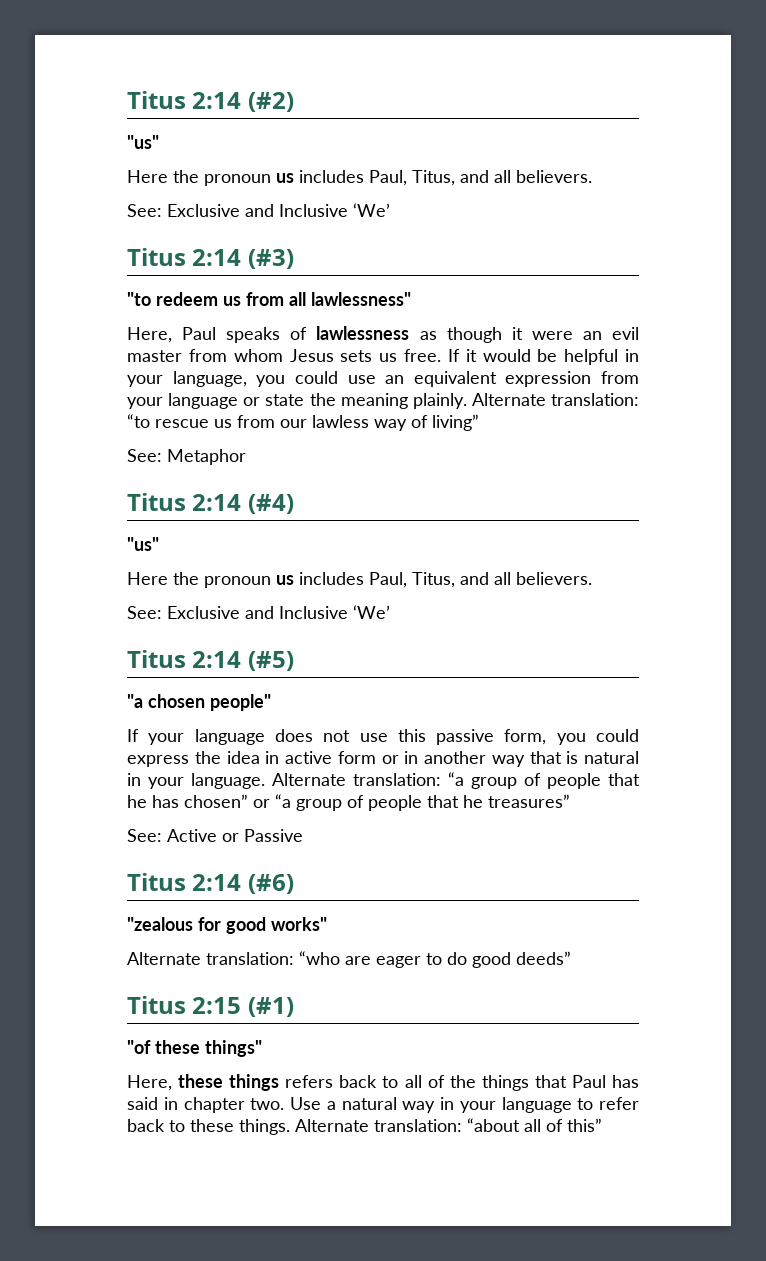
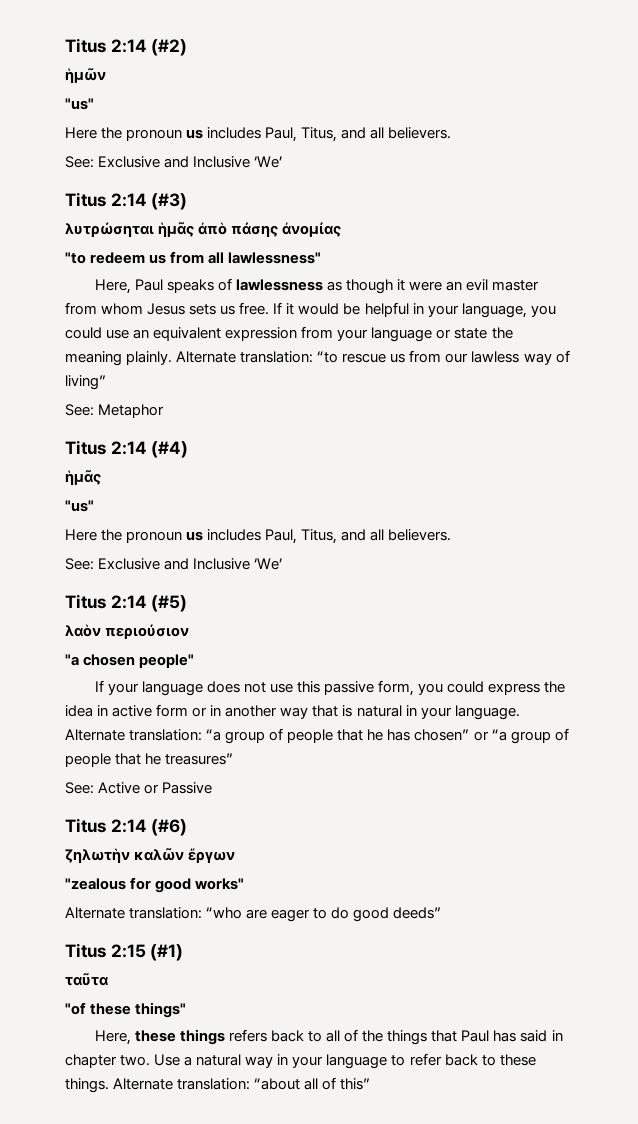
(294, 102) none -> [65,68,106,83] // ἡμῶν
(294, 259) none -> [65,222,342,237] // λυτρώσηται ἡμᾶς ἀπὸ πάσης ἀνομίας
(294, 504) none -> [65,470,101,485] // ἡμᾶς
(294, 661) none -> [65,624,190,639] // λαὸν περιούσιον
(294, 884) none -> [65,848,236,863] // ζηλωτὴν καλῶν ἔργων
(294, 1007) none -> [65,973,108,986] // ταῦτα

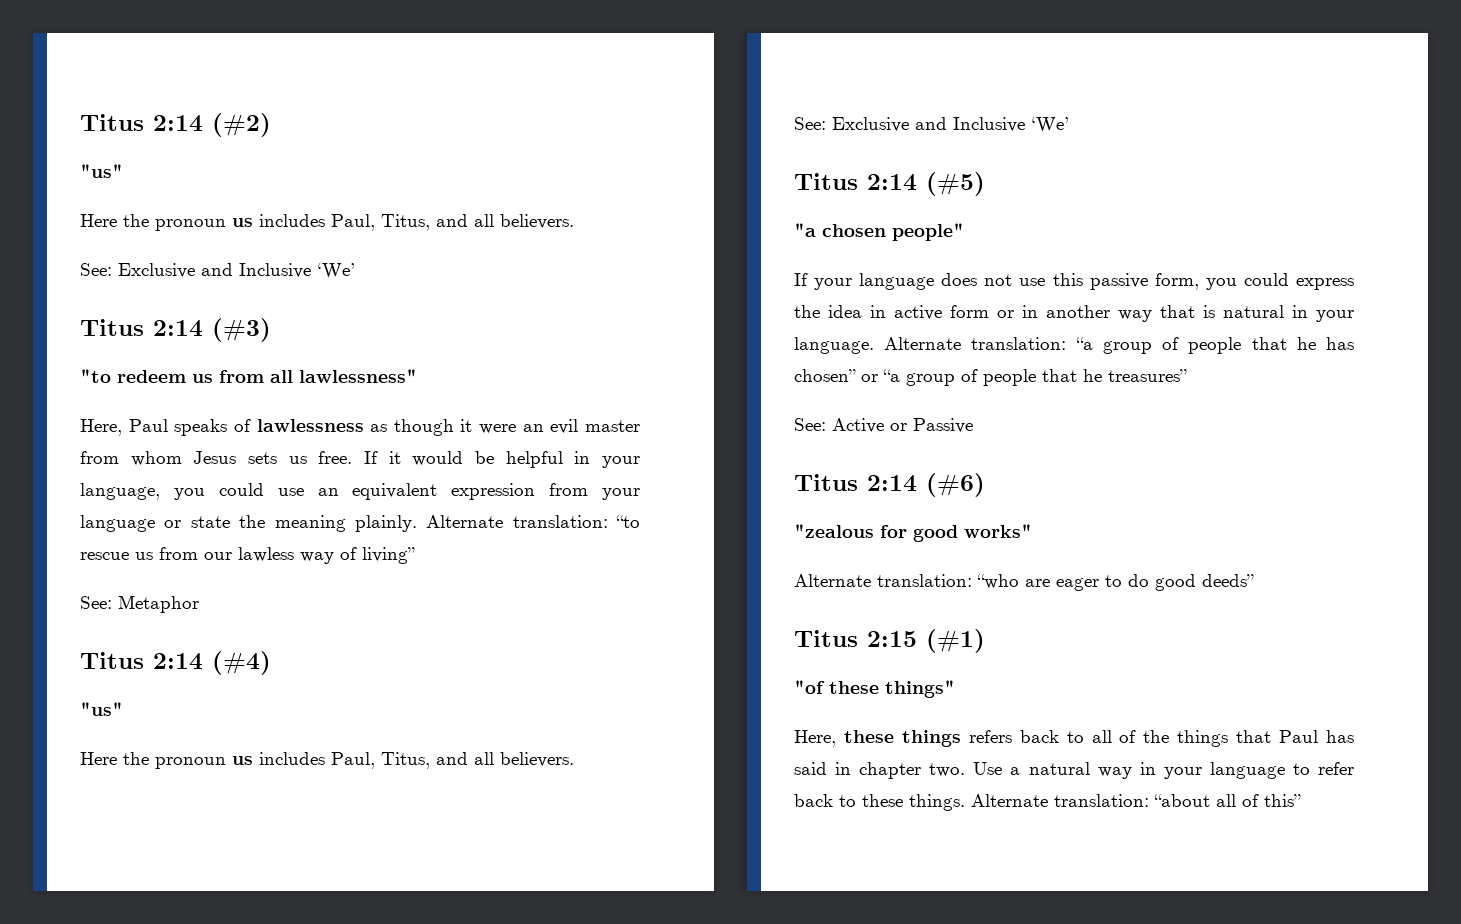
[65,68,106,83] // ἡμῶν -> (271, 125) none
[65,222,342,237] // λυτρώσηται ἡμᾶς ἀπὸ πάσης ἀνομίας -> (271, 330) none
[65,470,101,485] // ἡμᾶς -> (271, 663) none
[65,624,190,639] // λαὸν περιούσιον -> (985, 184) none
[65,848,236,863] // ζηλωτὴν καλῶν ἔργων -> (985, 485) none
[65,973,108,986] // ταῦτα -> (985, 641) none

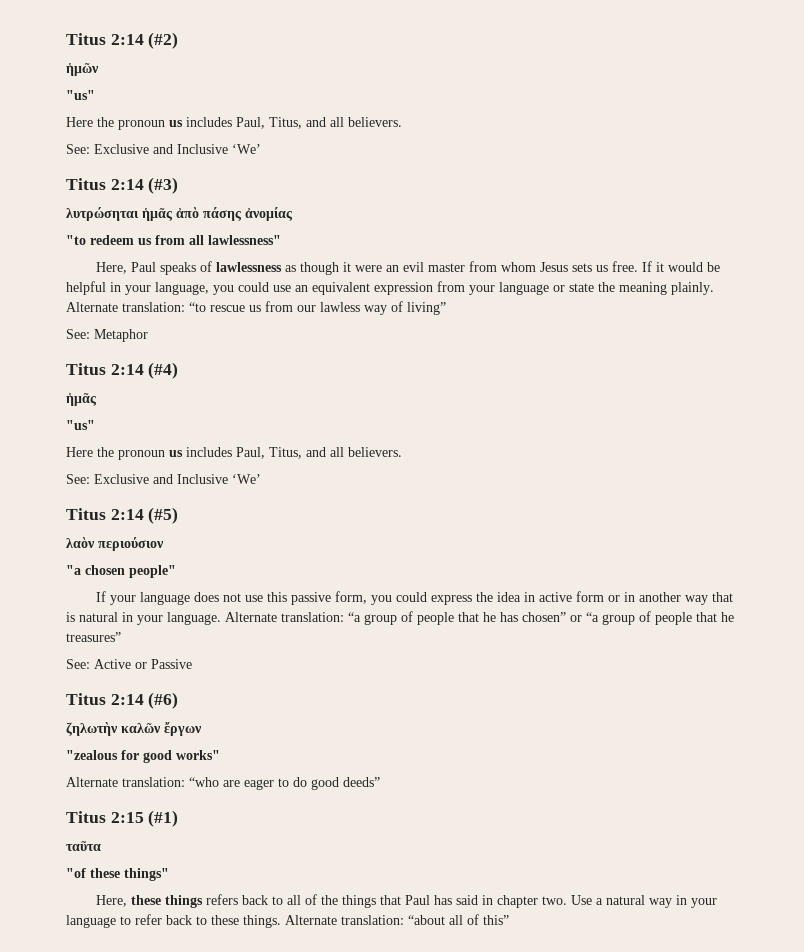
(271, 125) none -> [66,63,99,76] // ἡμῶν
(271, 330) none -> [66,207,293,221] // λυτρώσηται ἡμᾶς ἀπὸ πάσης ἀνομίας
(271, 663) none -> [66,393,97,406] // ἡμᾶς
(985, 184) none -> [66,537,164,551] // λαὸν περιούσιον
(985, 485) none -> [66,722,202,736] // ζηλωτὴν καλῶν ἔργων
(985, 641) none -> [66,841,101,851] // ταῦτα

